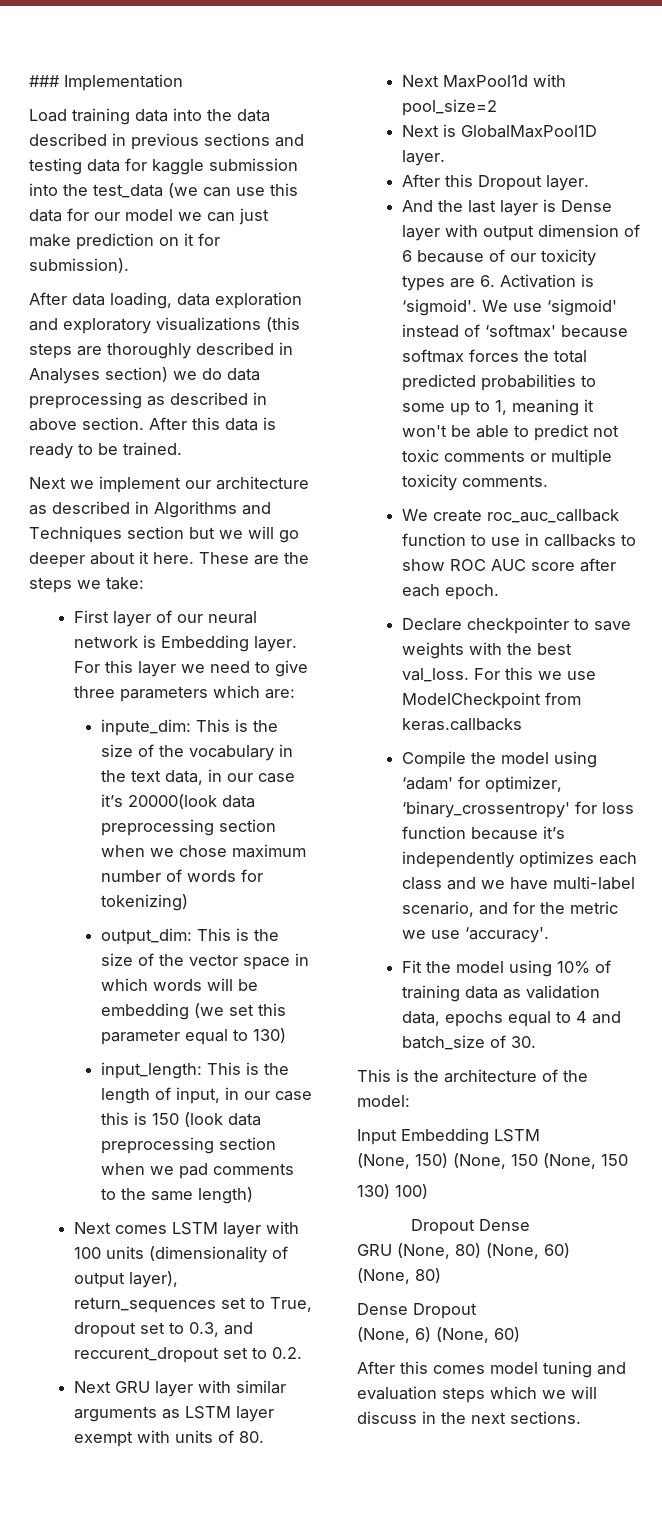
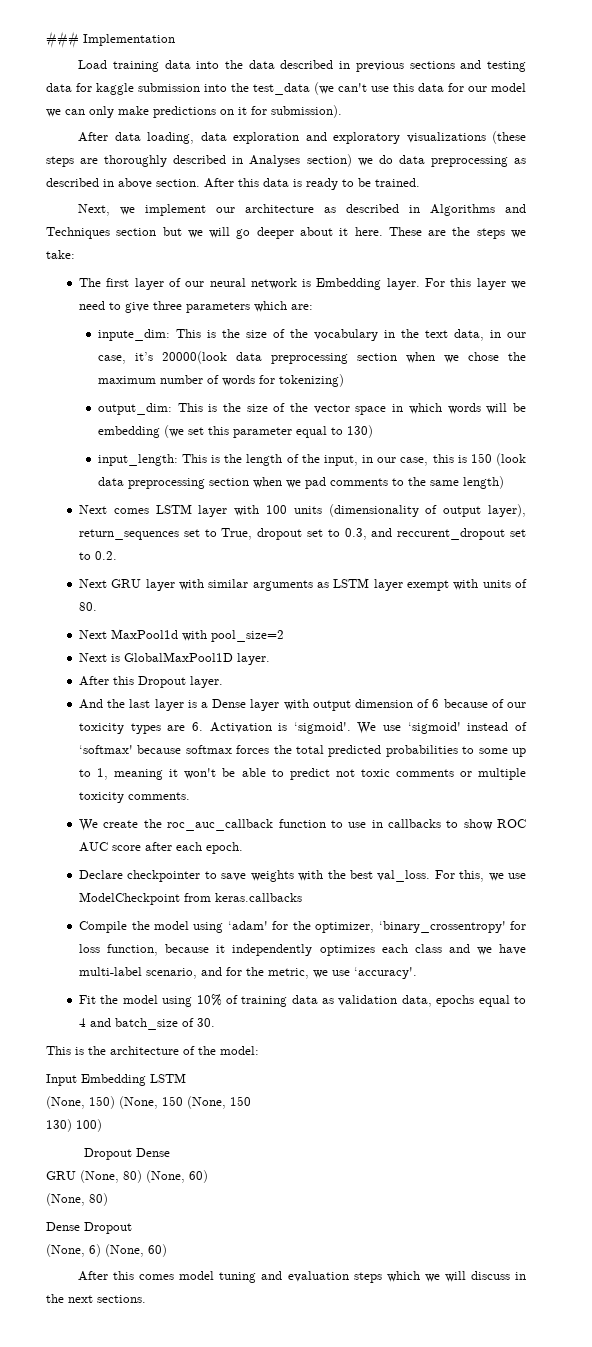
[203,187,231,197] can -> [338,83,367,92] can't
[239,208,269,225] [29,233,154,250] just make prediction -> [89,106,216,118] only make predictions
[266,317,300,332] (this -> [492,131,527,144] (these
[29,477,66,489] Next -> [78,204,111,216] Next,
[73,610,109,623] First -> [79,278,130,287] The first
[257,773,295,783] case -> [97,355,126,364] case,
(227, 851) none -> [508,352,526,361] the
(171, 1093) none -> [301,454,320,463] the
[274,1091,312,1101] case -> [400,457,429,466] case,
(556, 205) none -> [201,702,209,708] a
(482, 515) none -> [143,819,162,828] the
[504,667,533,680] this -> [459,870,485,882] this,
(480, 782) none -> [292,921,311,930] the
[401,826,565,840] function because it’s -> [107,944,226,956] function, because it
[569,901,618,914] metric -> [268,968,310,979] metric,

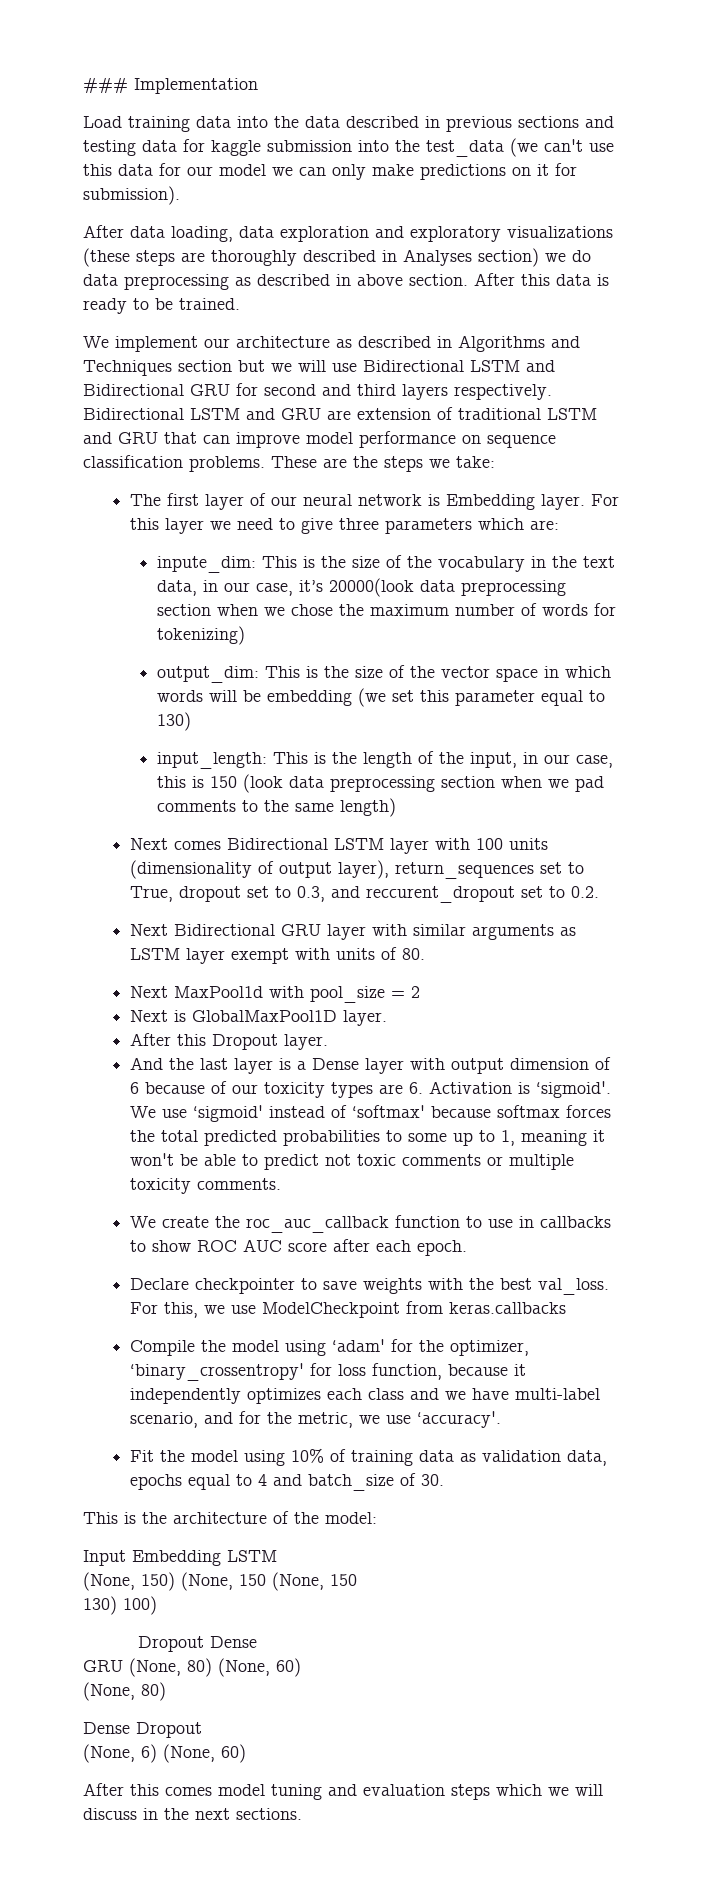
[78,204,136,216] Next, we -> [83,336,109,348] We
[236,227,383,239] go deeper about it here. -> [332,360,555,372] [83,383,552,400] [83,407,597,420] [83,431,556,448] [83,455,265,472] use Bidirectional LSTM and Bidirectional GRU for second and third layers respectively. Bidirectional LSTM and GRU are extension of traditional LSTM and GRU that can improve model performance on sequence classification problems.
(149, 511) none -> [226,838,328,850] Bidirectional
(108, 583) none -> [173,924,275,936] Bidirectional
[211,630,285,642] pool_size=2 -> [309,986,420,1003] pool_size = 2

